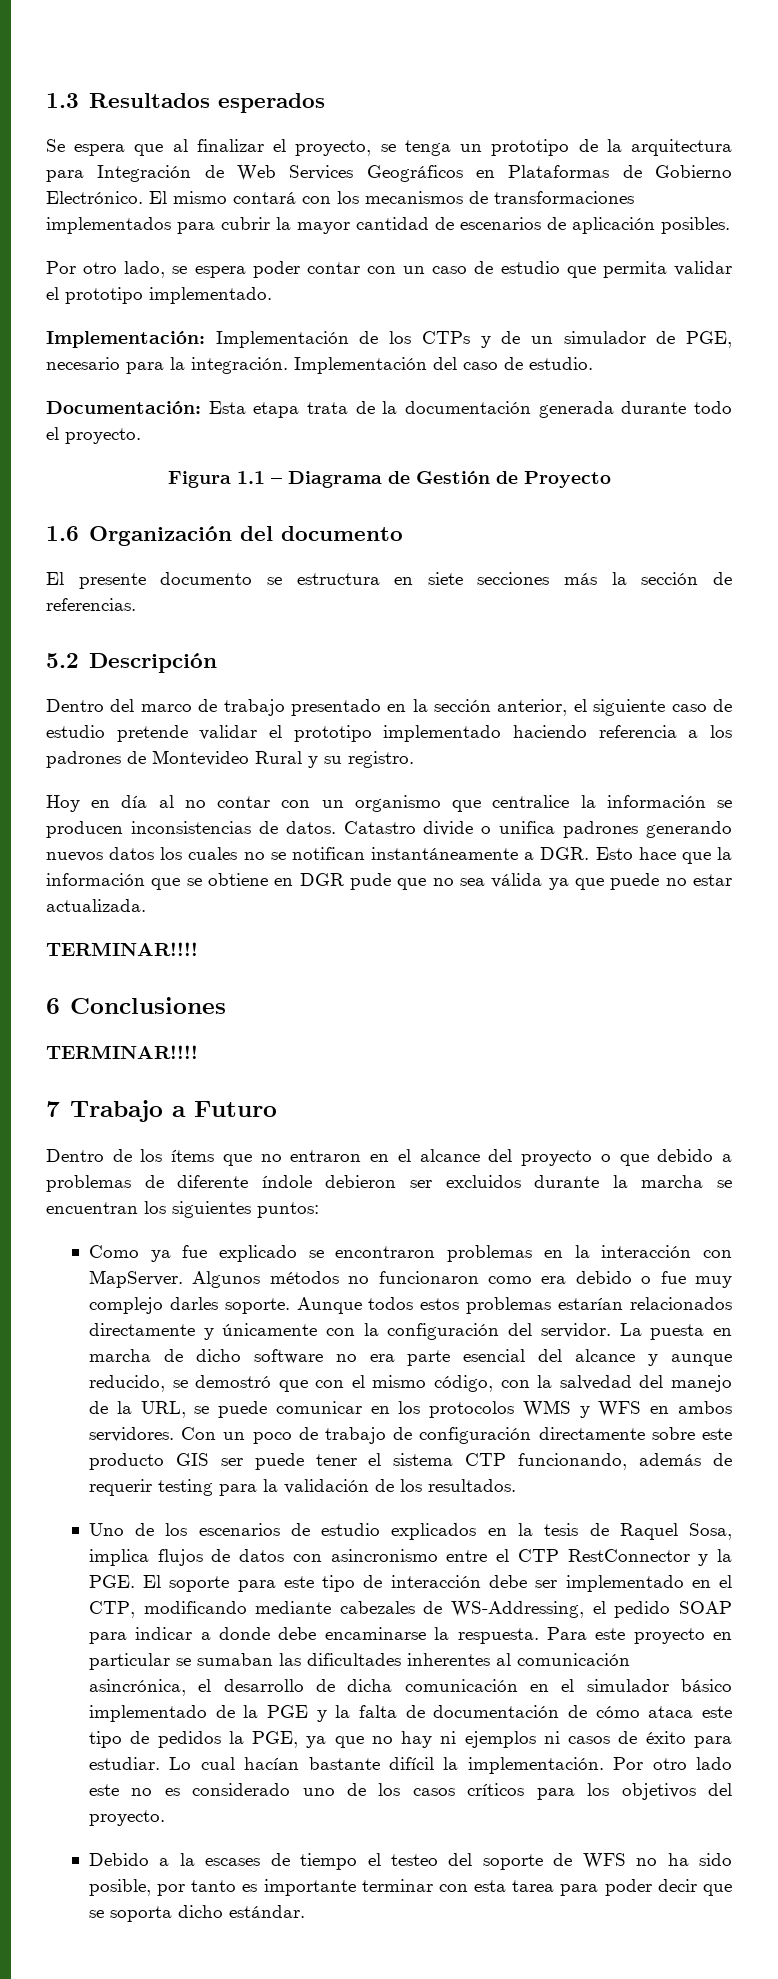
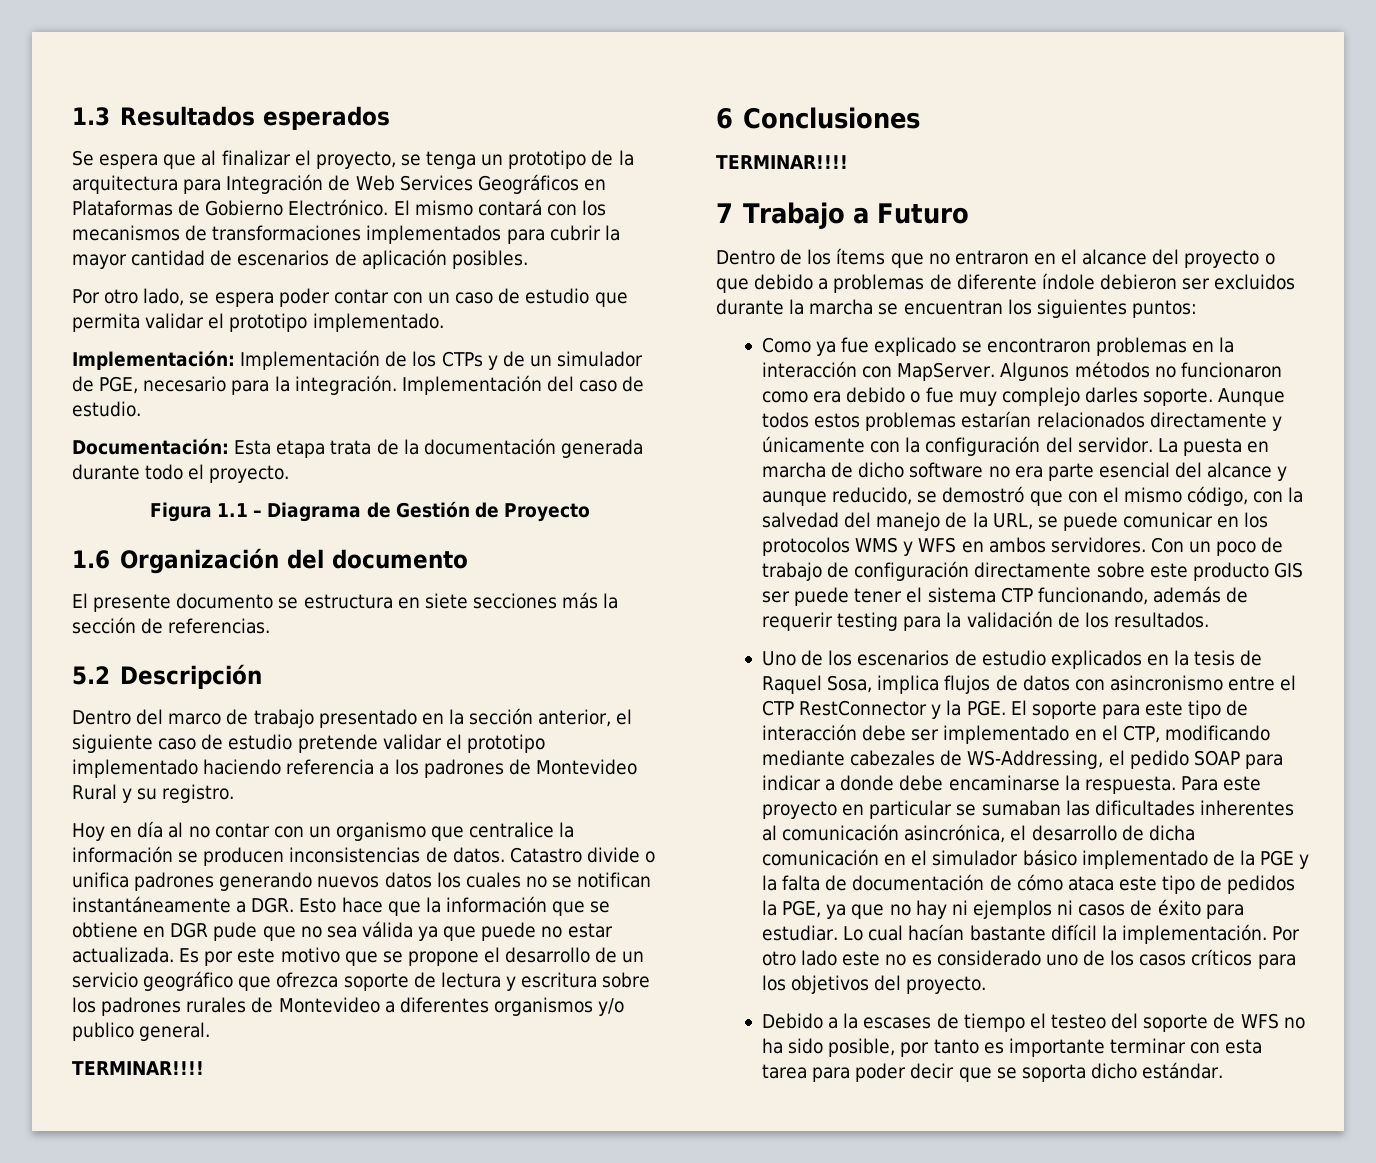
(146, 905) none -> [179,947,645,966] [72,971,651,991] [72,997,625,1016] [72,1022,211,1041] Es por este motivo que se propone el desarrollo de un servicio geográfico que ofrezca soporte de lectura y escritura sobre los padrones rurales de Montevideo a diferentes organismos y/o publico general.

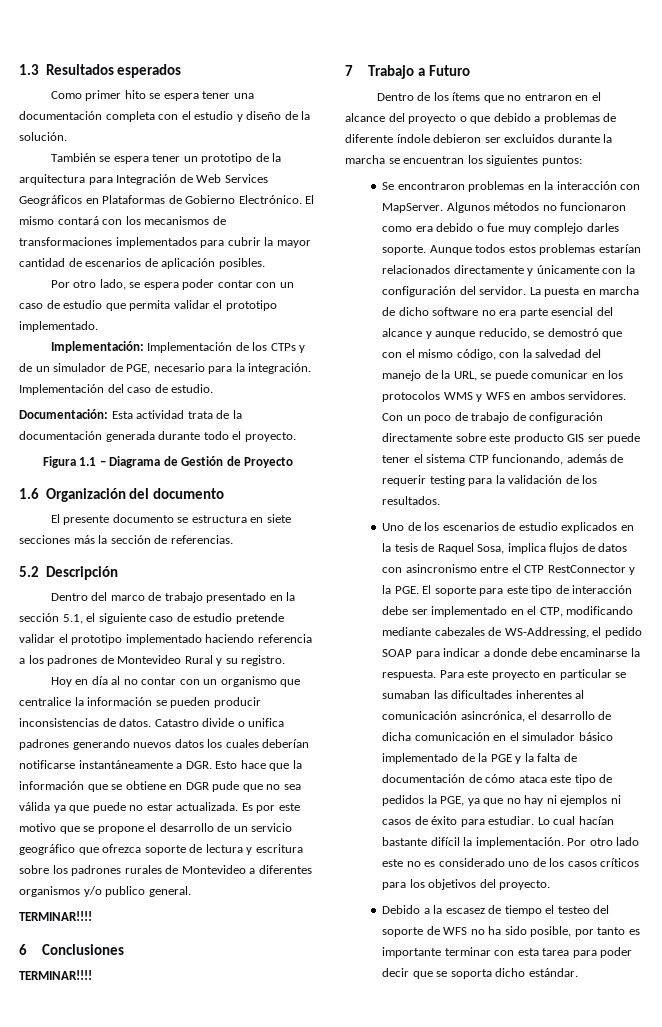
[72,150,477,169] Se espera que al finalizar el proyecto, se tenga -> [50,90,254,101] [19,111,311,122] [19,132,67,141] [50,153,181,164] Como primer hito se espera tener una documentación completa con el estudio y diseño de la solución. // También se espera tener
[276,440,326,458] etapa -> [136,410,185,419] actividad
[538,709,612,727] anterior, -> [62,614,83,624] 5.1,
[203,847,285,866] producen -> [170,697,261,708] pueden producir
[525,872,652,888] no se notifican -> [262,739,310,748] [19,760,75,769] deberían notificarse
[762,337,982,356] Como ya fue explicado se -> [382,182,395,190] Se
[863,1017,932,1029] escases -> [445,908,485,914] escasez

